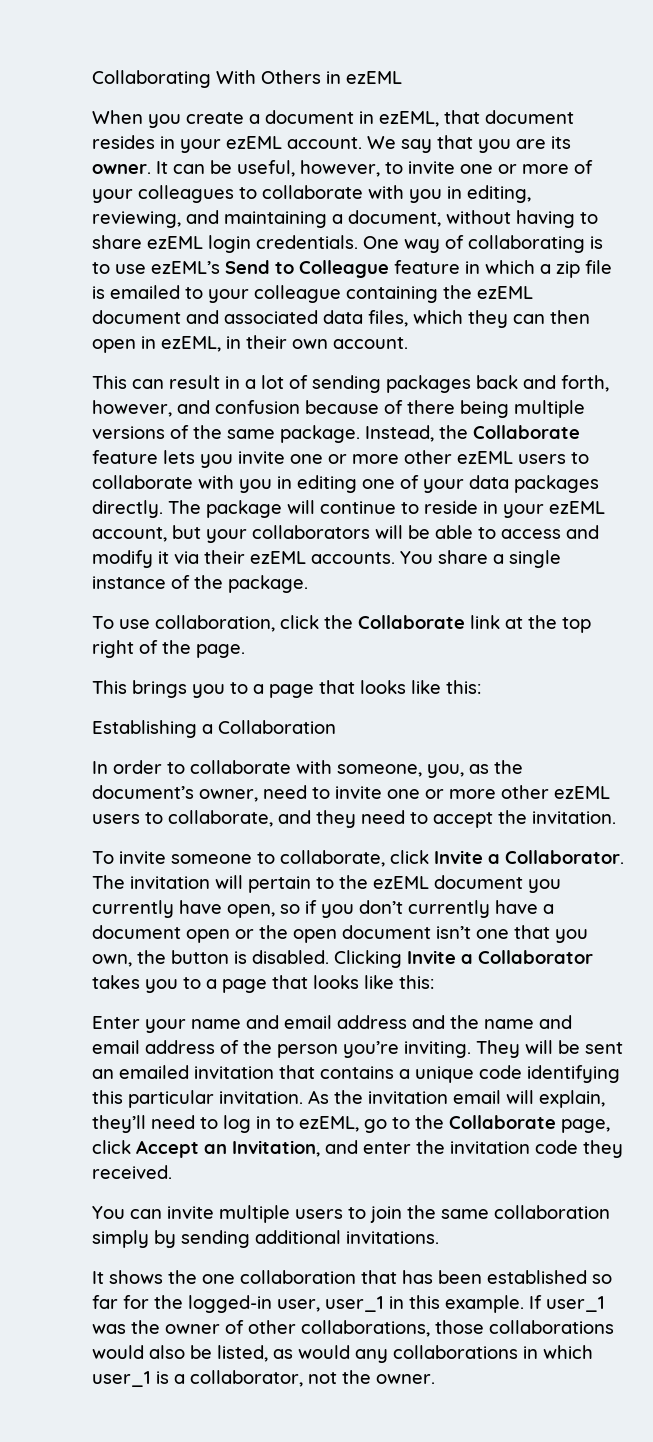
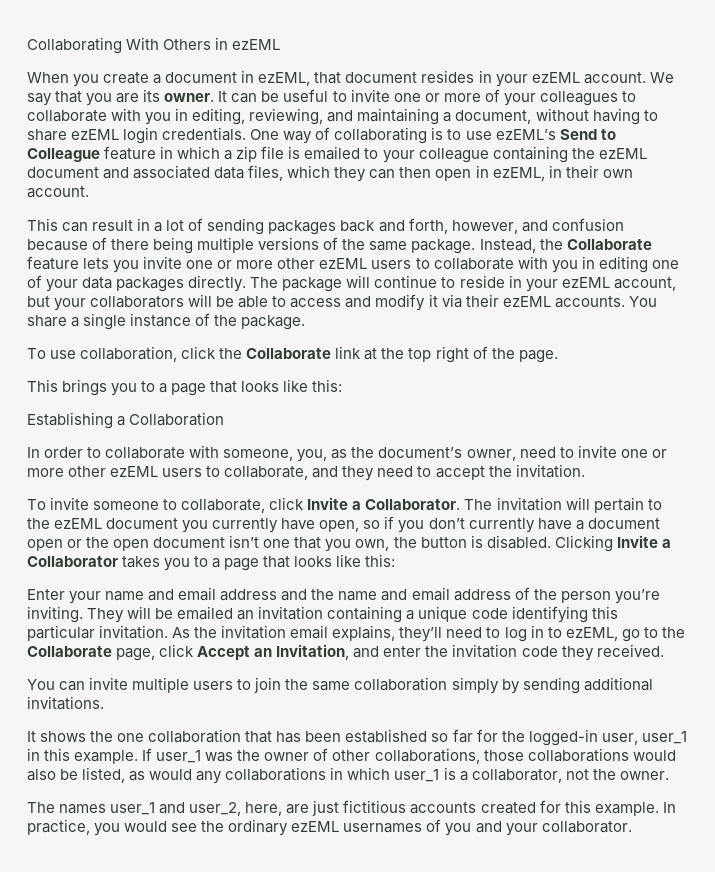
[237,160,380,177] useful, however, -> [283,89,329,102] useful
[585,1042,623,1054] [92,1065,394,1079] sent an emailed invitation that contains -> [177,606,403,623] emailed an invitation containing
[506,1090,605,1108] will explain, -> [332,625,396,641] explains,
(435, 1379) none -> [27,800,676,816] [27,819,632,836] // The names user_1 and user_2, here, are just fictitious accounts created for this example. In practice, you would see the ordinary ezEML usernames of you and your collaborator.

